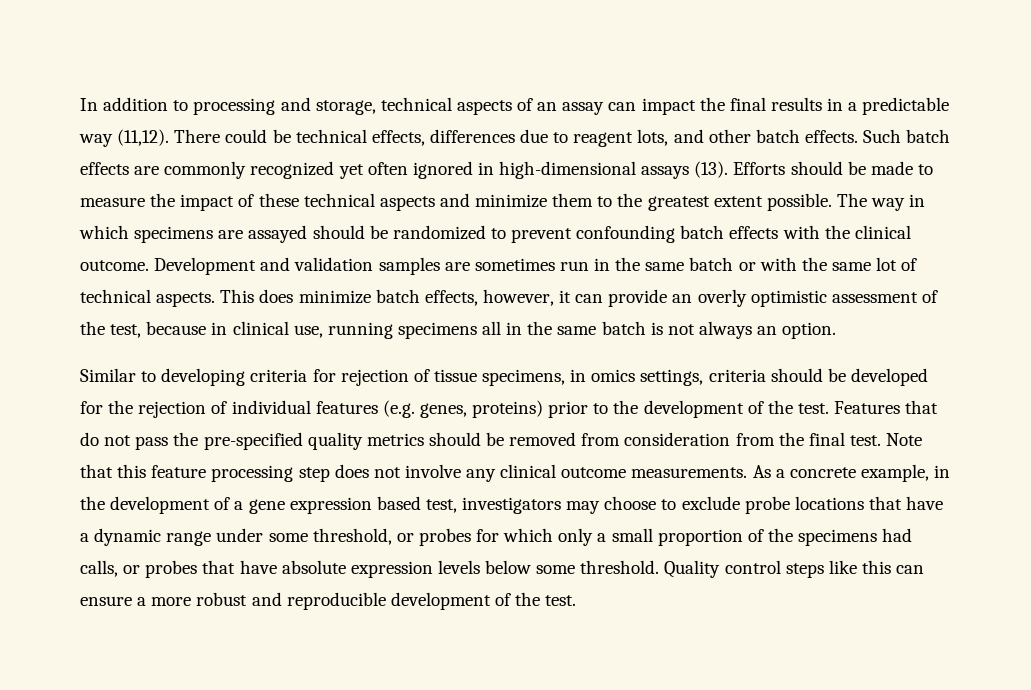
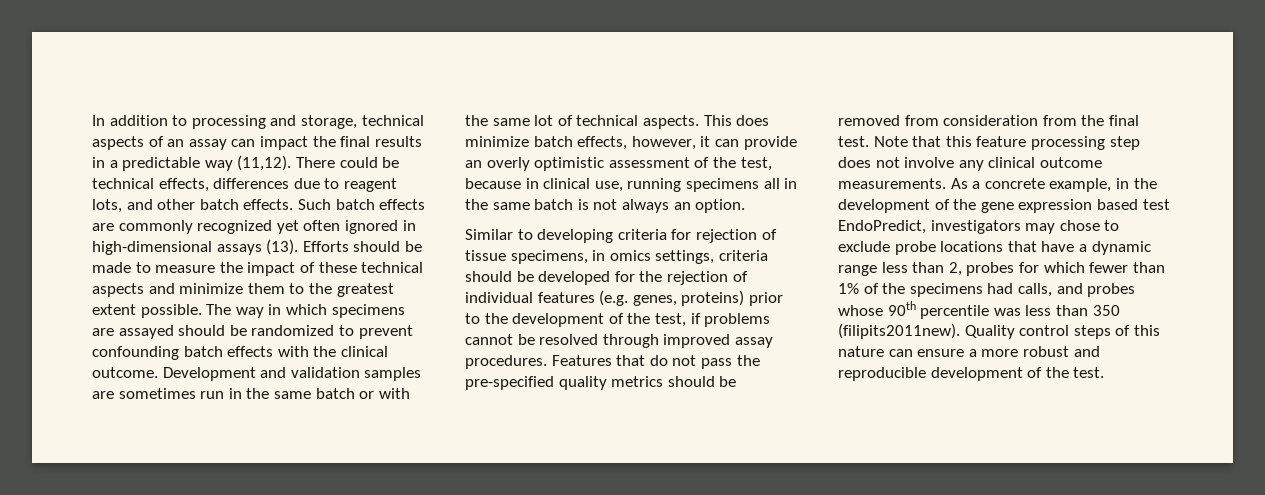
[797,403,829,414] test. -> [654,313,771,327] [465,334,773,348] [465,355,547,369] test, if problems cannot be resolved through improved assay procedures.
[234,501,244,510] a -> [953,199,977,210] the
[425,499,457,513] test, -> [1142,199,1170,210] [838,220,926,234] test EndoPredict,
[604,496,657,510] choose -> [1059,220,1100,231] chose
[216,528,743,546] under some threshold, or probes for which only a small proportion -> [881,262,1165,276] [838,283,859,294] less than 2, probes for which fewer than 1%
[123,560,891,578] or probes that have absolute expression levels below some threshold. Quality control steps like this -> [1056,283,1136,297] [838,301,1120,319] [838,323,1160,339] [838,346,884,357] and probes whose 90th percentile was less than 350 (filipits2011new). Quality control steps of this nature

